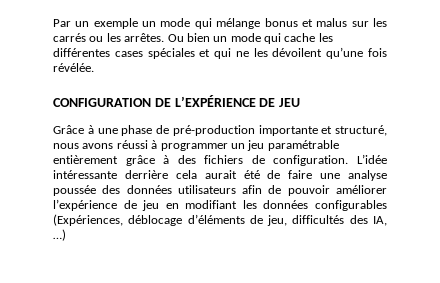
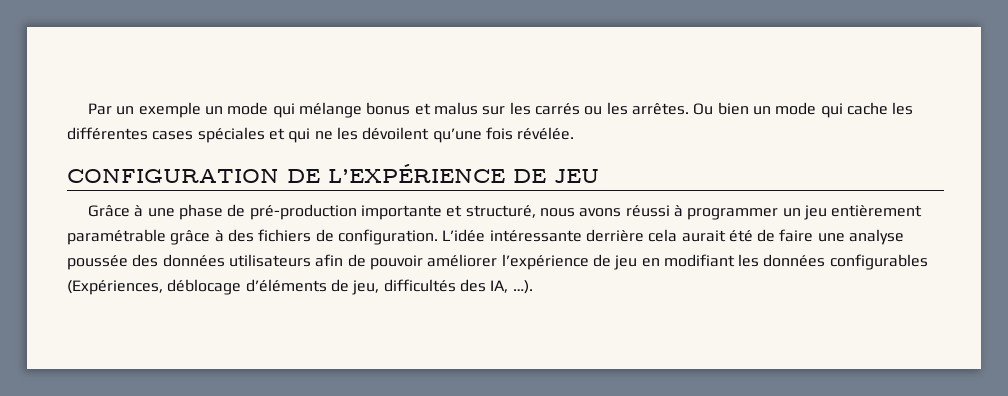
[267,140,339,151] [53,155,118,164] paramétrable entièrement -> [831,205,923,217] [67,229,166,245] entièrement paramétrable
[53,229,66,241] …) -> [512,280,533,294] …).

